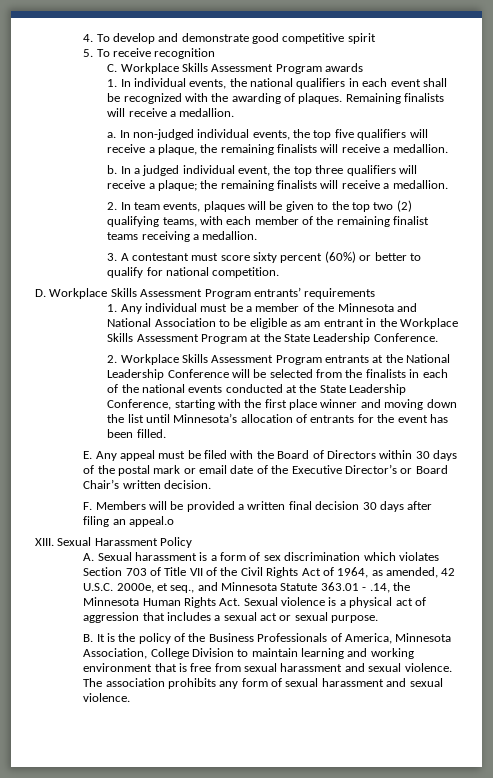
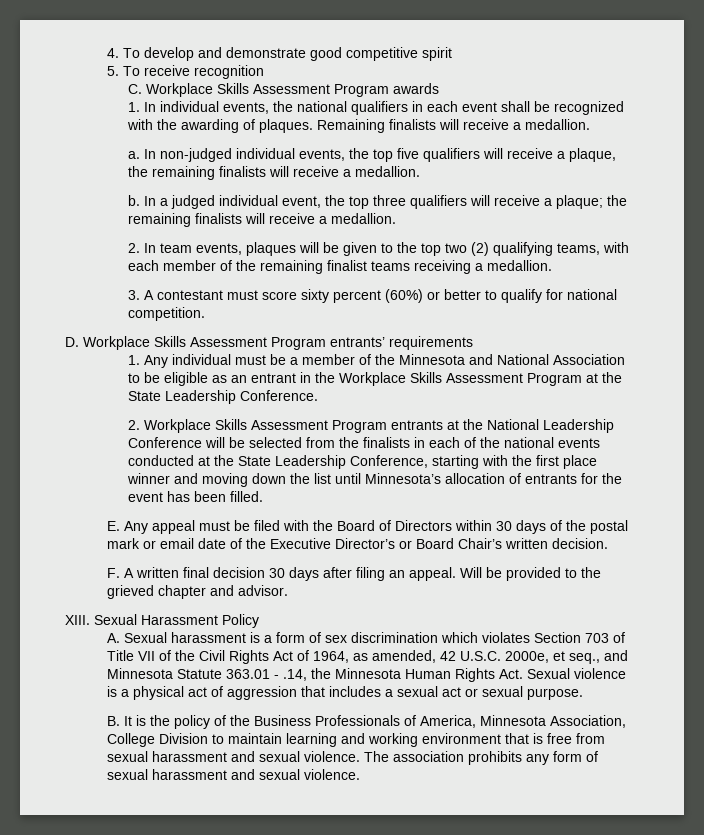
[304,321,321,327] am -> [230,375,247,383] an
[95,501,245,512] Members will be provided a -> [123,568,134,578] A
[128,516,174,527] appeal.o -> [408,567,601,581] [106,585,288,599] appeal. Will be provided to the grieved chapter and advisor.

